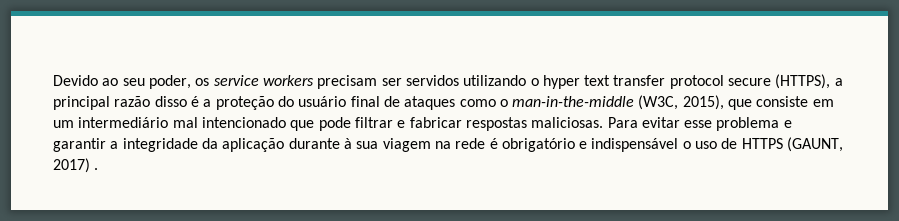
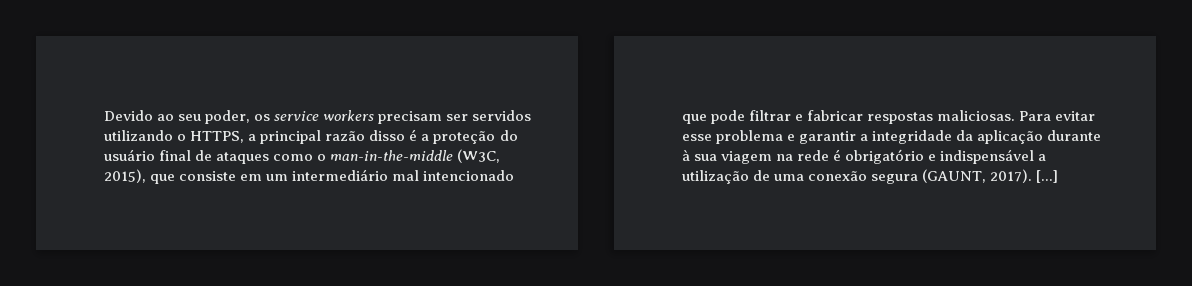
[542,74,831,89] hyper text transfer protocol secure (HTTPS), -> [190,131,245,143] HTTPS,
[682,137,844,152] [53,158,99,173] o uso de HTTPS (GAUNT, 2017) . -> [1038,154,1047,161] [682,169,1059,184] a utilização de uma conexão segura (GAUNT, 2017). [...]

